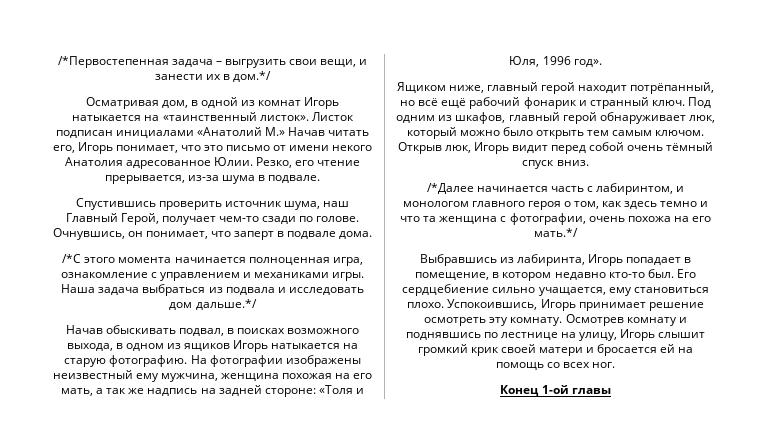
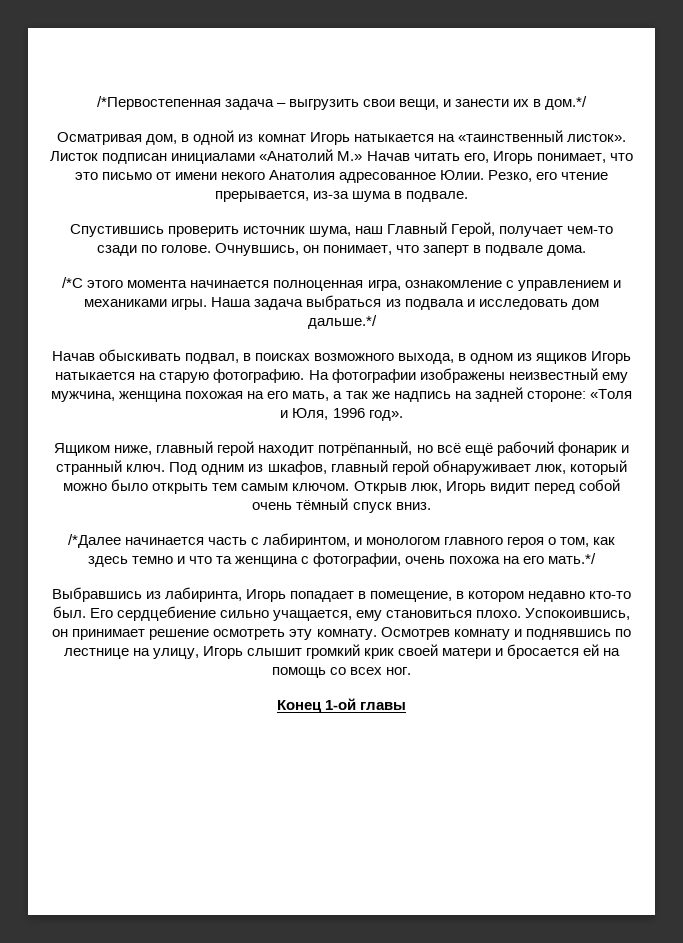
[540,299,576,311] Игорь -> [52,629,69,637] он

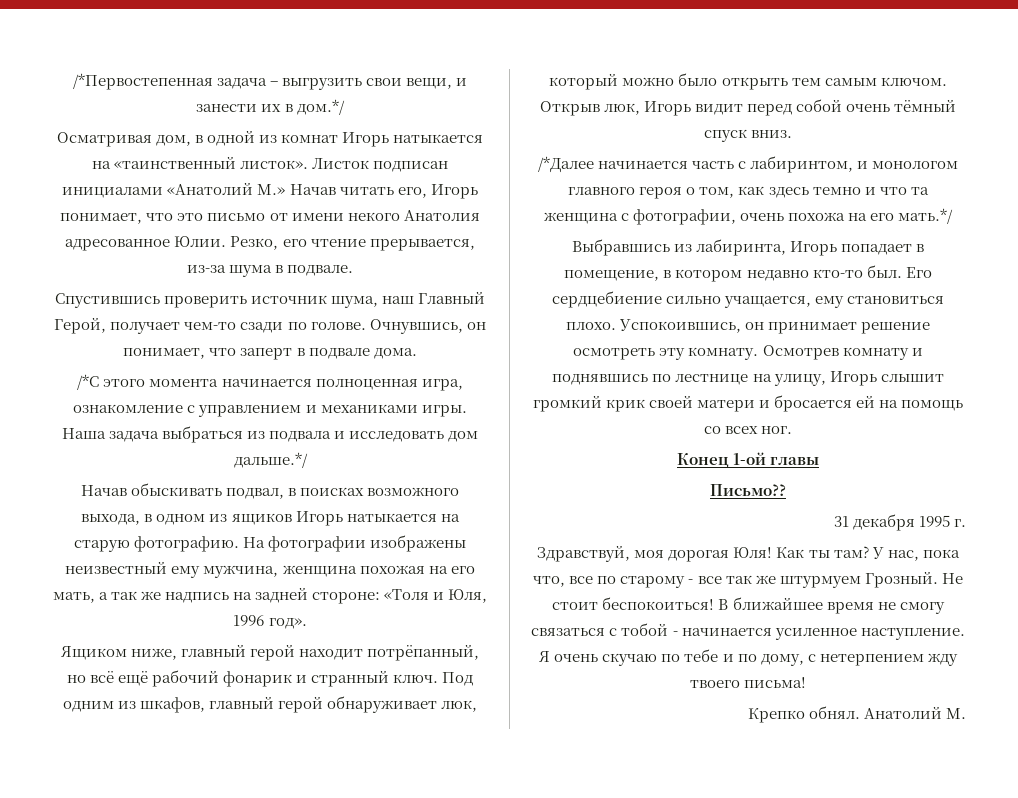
(407, 706) none -> [710,484,786,496] [833,514,966,531] [537,545,960,562] [533,571,963,588] [552,597,945,614] [531,623,965,640] [539,649,958,666] [689,677,807,688] [747,706,966,723] // Письмо?? // 31 декабря 1995 г. // Здравствуй, моя дорогая Юля! Как ты там? У нас, пока что, все по старому - все так же штурмуем Грозный. Не стоит беспокоиться! В ближайшее время не смогу связаться с тобой - начинается усиленное наступление. Я очень скучаю по тебе и по дому, с нетерпением жду твоего письма! // Крепко обнял. Анатолий М.

